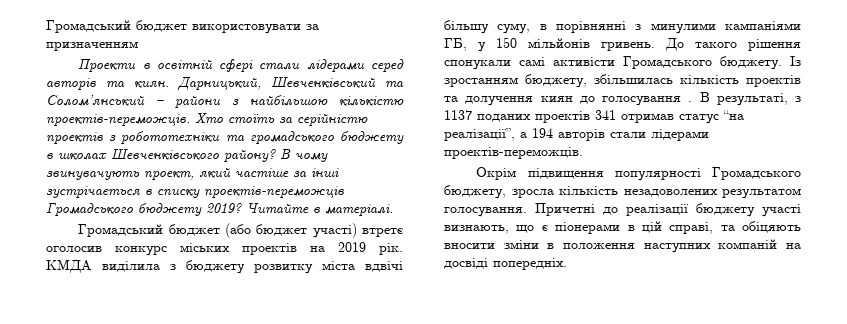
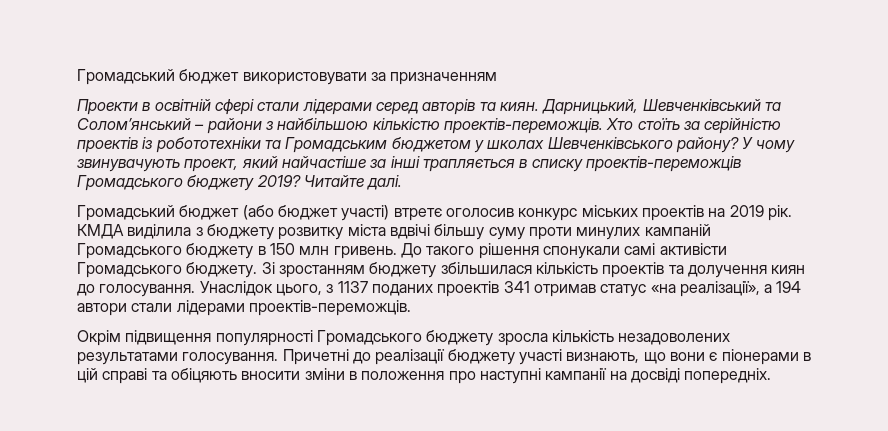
[109,135,117,141] з -> [142,137,154,149] із
[249,131,404,145] [46,153,53,159] громадського бюджету в -> [285,137,484,153] Громадським бюджетом у
[280,149,291,159] В -> [742,137,754,149] У
[235,168,289,178] частіше -> [281,156,366,168] найчастіше
[46,186,140,199] зустрічається -> [422,159,515,172] трапляється
[313,204,393,217] в матеріалі. -> [367,175,403,190] далі.
[497,21,801,34] [444,37,590,52] суму, в порівнянні з минулими кампаніями ГБ, у 150 мільйонів -> [488,224,711,240] [77,243,330,259] суму проти минулих кампаній Громадського бюджету в 150 млн
[790,56,801,66] [444,74,673,88] Із зростанням бюджету, збільшилась -> [261,262,532,278] Зі зростанням бюджету збільшилася
[602,92,788,106] голосування . В результаті, -> [99,281,322,297] голосування. Унаслідок цього,
[723,110,744,120] [444,128,515,141] “на реалізації”, -> [650,281,760,297] «на реалізації»,
[558,129,605,141] авторів -> [77,303,127,316] автори
[444,185,506,199] бюджету, -> [426,330,494,346] бюджету
[722,188,801,199] результатом -> [77,352,178,365] результатами
(535, 229) none -> [669,352,705,361] вони
[669,222,714,234] справі, -> [102,368,148,384] справі
[643,239,778,253] наступних компаній -> [448,368,608,384] про наступні кампанії

